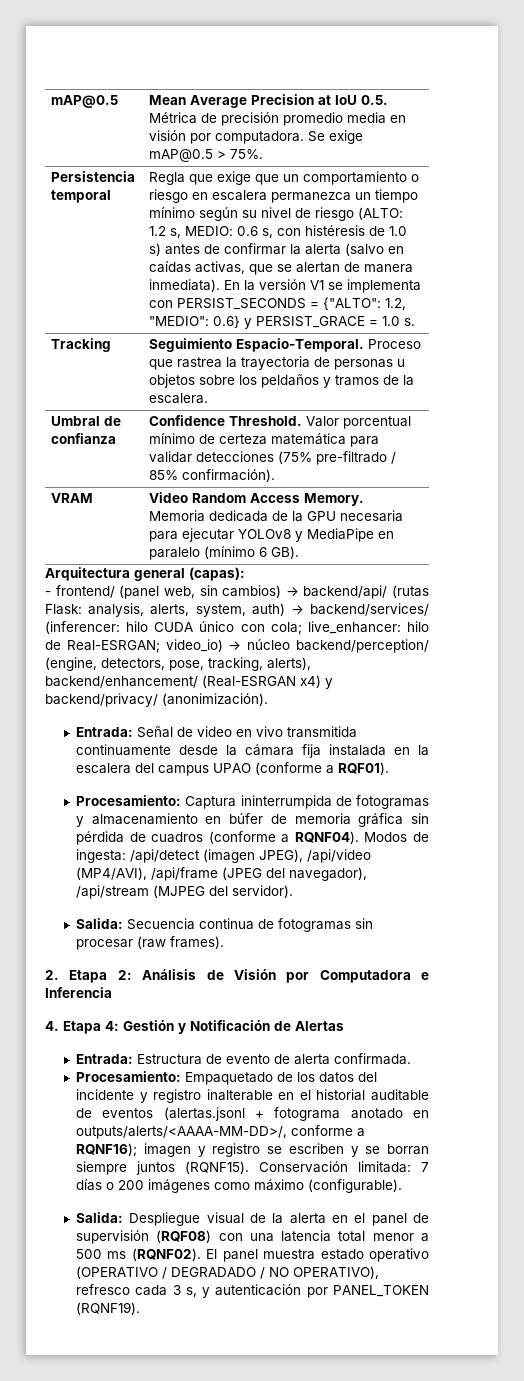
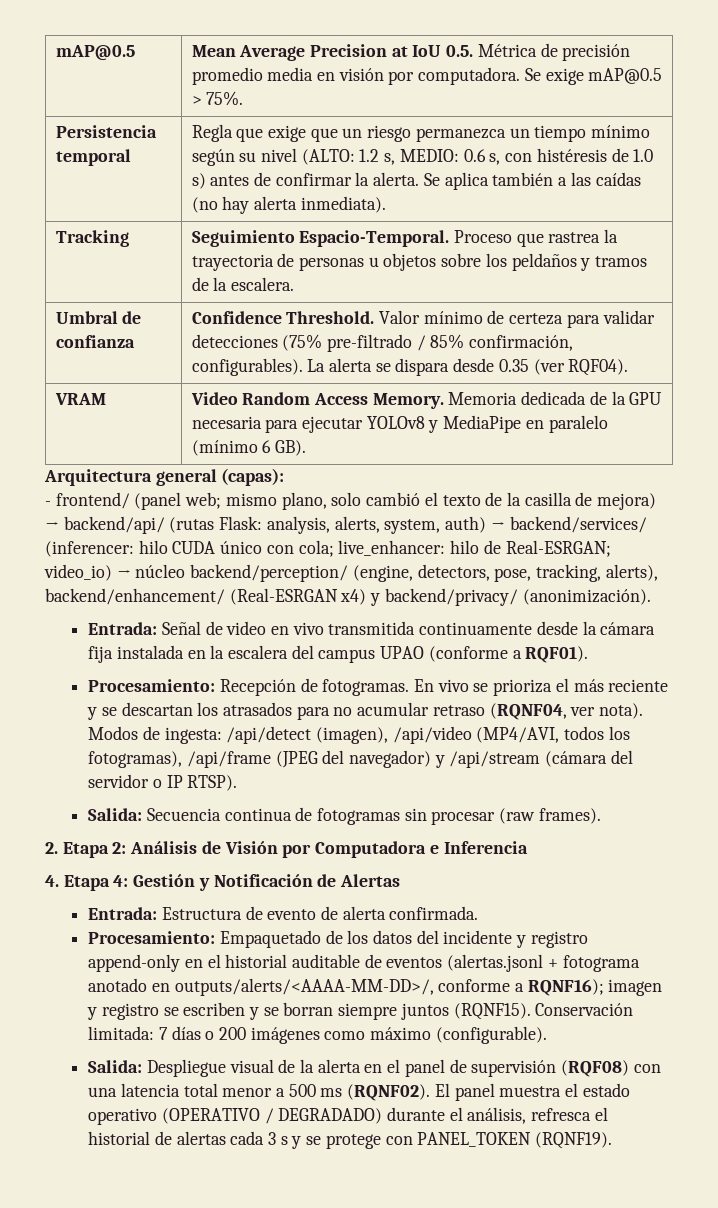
[303,171,420,185] [149,189,268,203] comportamiento o riesgo en escalera -> [367,125,412,142] riesgo
[295,207,355,221] de riesgo -> (297, 155) none
[305,243,405,256] [149,261,414,275] [149,279,422,293] [149,297,407,310] [149,316,416,329] alerta (salvo en caídas activas, que se alertan de manera inmediata). En la versión V1 se implementa con PERSIST_SECONDS = {"ALTO": 1.2, "MEDIO": 0.6} y PERSIST_GRACE = 1.0 s. -> [373,172,641,190] [191,196,386,214] alerta. Se aplica también a las caídas (no hay alerta inmediata).
[343,416,412,429] porcentual -> (420, 317) none
[271,433,347,445] matemática -> (564, 319) none
[182,469,276,482] confirmación). -> [469,335,574,351] [191,358,629,376] confirmación, configurables). La alerta se dispara desde 0.35 (ver RQF04).
[163,585,282,598] web, sin cambios) -> [185,492,657,510] web; mismo plano, solo cambió el texto de la casilla de mejora)
[185,795,430,809] [76,813,429,827] [76,831,429,845] [76,849,372,863] [76,867,368,881] [76,885,294,899] Captura ininterrumpida de fotogramas y almacenamiento en búfer de memoria gráfica sin pérdida de cuadros (conforme a RQNF04). Modos de ingesta: /api/detect (imagen JPEG), /api/video (MP4/AVI), /api/frame (JPEG del navegador), /api/stream (MJPEG del servidor). -> [219,678,669,696] [87,702,644,720] [88,726,630,744] [88,750,633,768] [88,774,238,791] Recepción de fotogramas. En vivo se prioriza el más reciente y se descartan los atrasados para no acumular retraso (RQNF04, ver nota). Modos de ingesta: /api/detect (imagen), /api/video (MP4/AVI, todos los fotogramas), /api/frame (JPEG del navegador) y /api/stream (cámara del servidor o IP RTSP).
[206,1089,273,1101] inalterable -> [88,954,181,972] append-only
(316, 1254) none -> [565,1083,579,1097] el
[171,1266,380,1279] [76,1284,328,1298] DEGRADADO / NO OPERATIVO), refresco cada 3 s, y autenticación por -> [278,1107,608,1124] [88,1131,413,1149] DEGRADADO) durante el análisis, refresca el historial de alertas cada 3 s y se protege con

